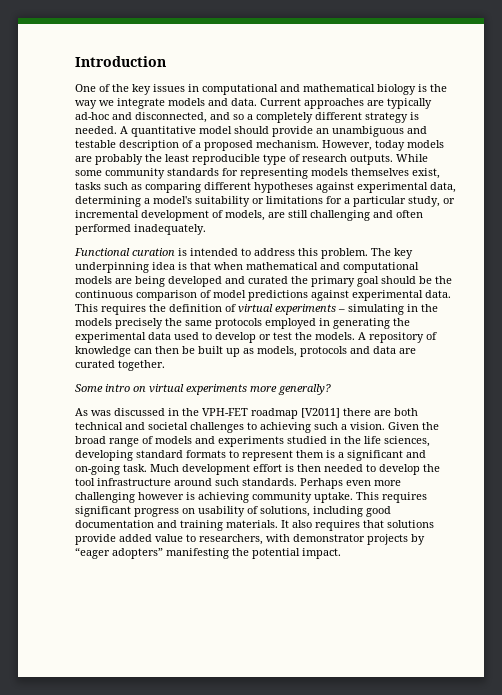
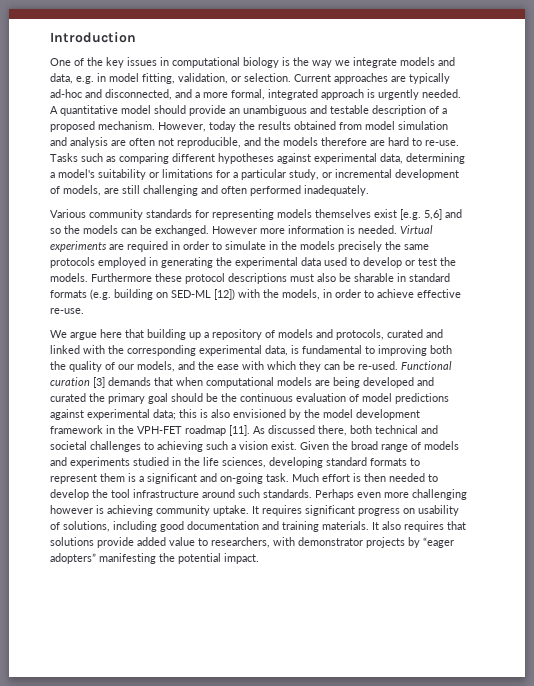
[280,84,375,92] and mathematical -> (240, 62) none
[231,98,257,106] data. -> [50,73,291,84] data, e.g. in model fitting, validation, or selection.
[233,112,419,123] so a completely different strategy is -> [195,89,419,100] a more formal, integrated approach is urgently
[407,140,444,148] [75,154,428,165] [75,168,440,179] [75,182,101,190] models are probably the least reproducible type of research outputs. While some community standards for representing models themselves exist, tasks -> [239,121,448,130] [50,137,459,148] [50,153,78,162] the results obtained from model simulation and analysis are often not reproducible, and the models therefore are hard to re-use. Tasks
[74,248,413,259] [75,262,419,273] [75,276,452,287] [75,290,451,301] [75,304,404,315] Functional curation is intended to address this problem. The key underpinning idea is that when mathematical and computational models are being developed and curated the primary goal should be the continuous comparison of model predictions against experimental data. This requires the definition of virtual experiments – simulating -> [50,209,462,220] [50,225,433,236] [50,241,266,252] Various community standards for representing models themselves exist [e.g. 5,6] and so the models can be exchanged. However more information is needed. Virtual experiments are required in order to simulate
[358,332,437,343] [75,346,416,357] [75,360,165,371] [75,384,331,395] [75,408,391,419] A repository of knowledge can then be built up as models, protocols and data are curated together. // Some intro on virtual experiments more generally? // As was discussed in the VPH-FET roadmap [V2011] there are -> [91,273,450,284] [50,289,461,300] [50,308,84,314] [50,329,443,340] [50,345,452,356] [50,361,452,372] [50,377,434,388] [50,393,449,404] [50,409,420,420] [50,425,347,436] Furthermore these protocol descriptions must also be sharable in standard formats (e.g. building on SED-ML [12]) with the models, in order to achieve effective re-use. // We argue here that building up a repository of models and protocols, curated and linked with the corresponding experimental data, is fundamental to improving both the quality of our models, and the ease with which they can be re-used. Functional curation [3] demands that when computational models are being developed and curated the primary goal should be the continuous evaluation of model predictions against experimental data; this is also envisioned by the model development framework in the VPH-FET roadmap [11]. As discussed there,
[350,422,385,430] vision. -> [239,441,297,450] vision exist.
[182,464,250,475] development -> (319, 477) none
[356,492,379,500] This -> [252,506,259,514] It

